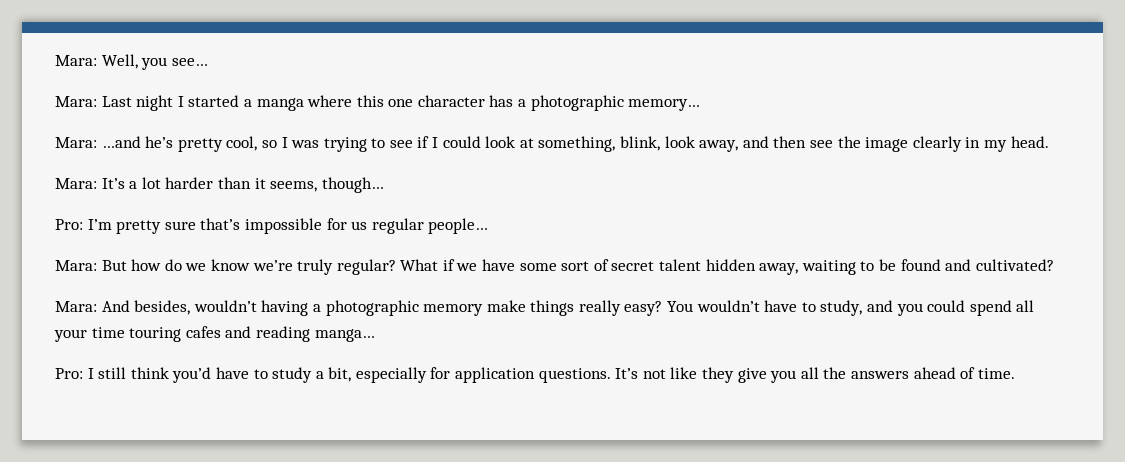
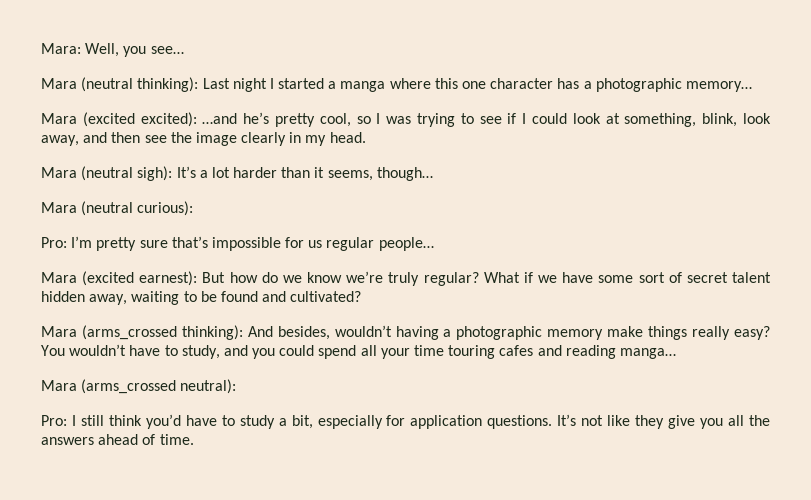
[55,96,97,107] Mara: -> [41,77,199,92] Mara (neutral thinking):
[55,137,97,148] Mara: -> [41,112,197,127] Mara (excited excited):
[55,178,97,189] Mara: -> [41,166,173,181] Mara (neutral sigh):
(384, 185) none -> [41,201,194,216] // Mara (neutral curious):
[55,260,97,271] Mara: -> [41,271,198,286] Mara (excited earnest):
[55,301,97,312] Mara: -> [41,325,243,340] Mara (arms_crossed thinking):
(375, 335) none -> [41,379,237,394] // Mara (arms_crossed neutral):

